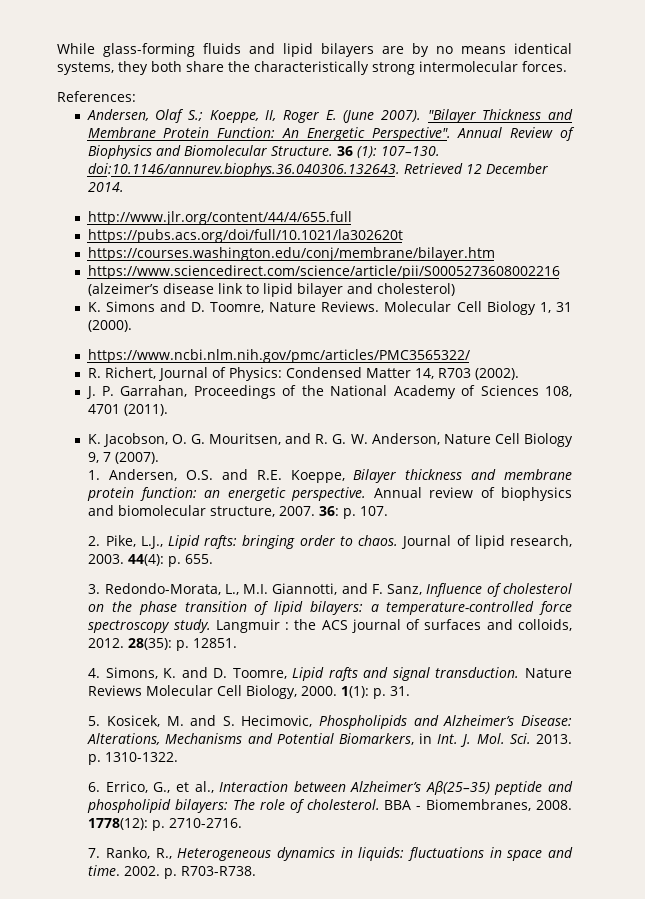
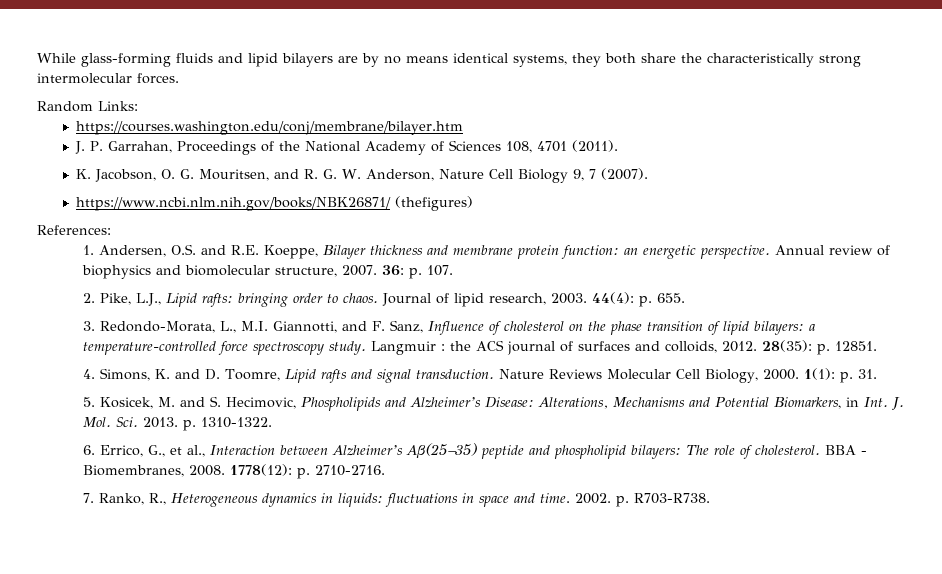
[57,91,136,102] [86,109,574,123] [87,127,575,141] [87,145,440,159] [87,163,548,177] [87,182,124,192] [87,211,352,225] [87,229,403,243] [87,247,495,261] [87,265,560,279] [87,283,455,297] [87,301,572,315] [87,320,132,332] [87,349,470,363] [87,367,519,381] References: // Andersen, Olaf S.; Koeppe, II, Roger E. (June 2007). "Bilayer Thickness and Membrane Protein Function: An Energetic Perspective". Annual Review of Biophysics and Biomolecular Structure. 36 (1): 107–130. doi:10.1146/annurev.biophys.36.040306.132643. Retrieved 12 December 2014. // http://www.jlr.org/content/44/4/655.full // https://pubs.acs.org/doi/full/10.1021/la302620t // https://courses.washington.edu/conj/membrane/bilayer.htm // https://www.sciencedirect.com/science/article/pii/S0005273608002216 (alzeimer’s disease link to lipid bilayer and cholesterol) // K. Simons and D. Toomre, Nature Reviews. Molecular Cell Biology 1, 31 (2000). // https://www.ncbi.nlm.nih.gov/pmc/articles/PMC3565322/ // R. Richert, Journal of Physics: Condensed Matter 14, R703 (2002). -> [37,101,138,112] [75,121,463,135] Random Links: // https://courses.washington.edu/conj/membrane/bilayer.htm
(159, 458) none -> [75,196,473,211] [37,225,111,235] // https://www.ncbi.nlm.nih.gov/books/NBK26871/ (thefigures) // References:

